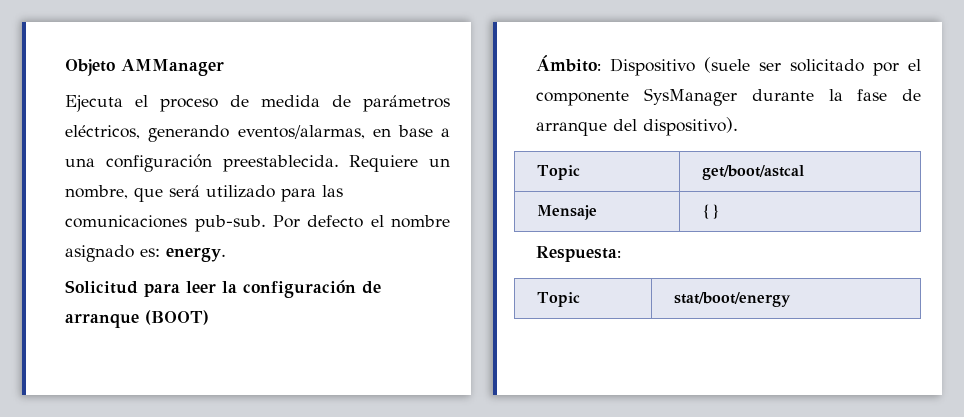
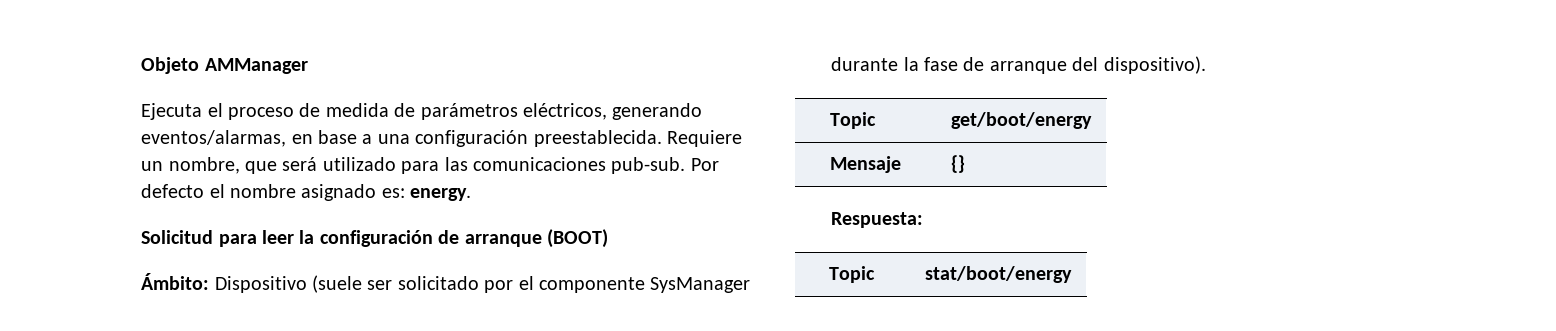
[701,165,804,180] get/boot/astcal -> [951,112,1093,129] get/boot/energy

